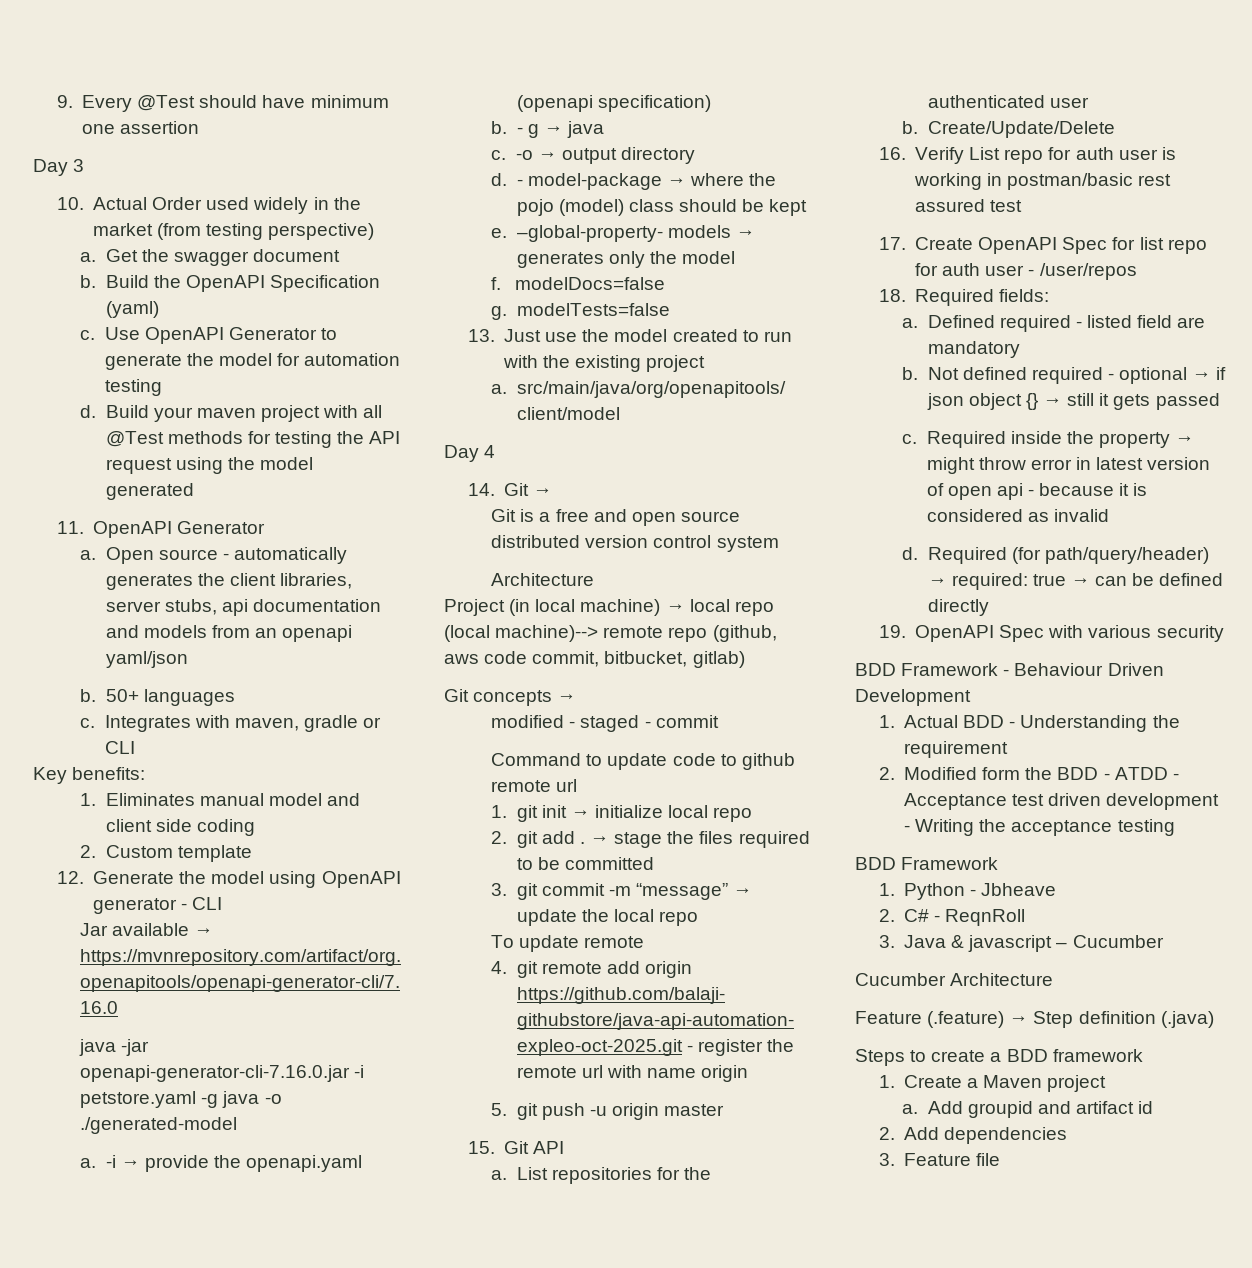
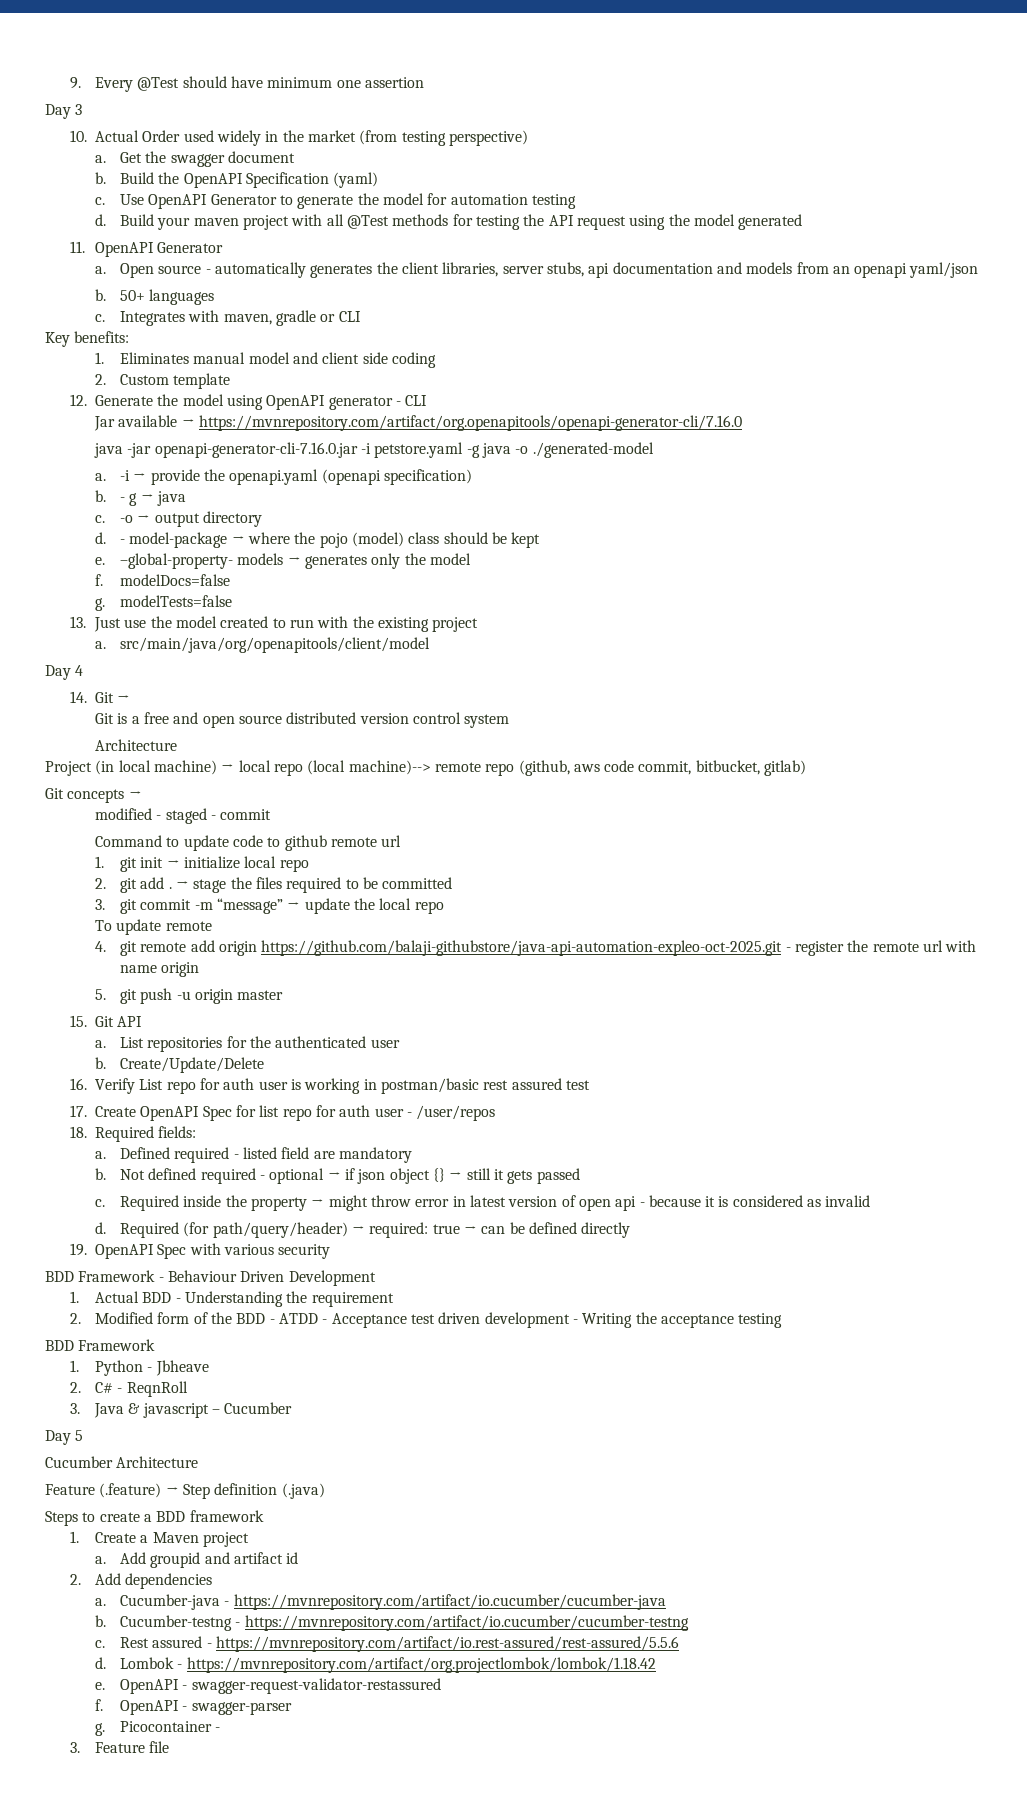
(1021, 773) none -> [193,1312,208,1324] of
(1164, 941) none -> [45,1430,84,1445] // Day 5
(1068, 1135) none -> [95,1594,666,1610] [95,1615,689,1631] [95,1636,679,1652] [95,1657,656,1673] [95,1678,441,1694] [95,1699,292,1715] [95,1721,221,1736] // a. Cucumber-java - https://mvnrepository.com/artifact/io.cucumber/cucumber-java // b. Cucumber-testng - https://mvnrepository.com/artifact/io.cucumber/cucumber-testng // c. Rest assured - https://mvnrepository.com/artifact/io.rest-assured/rest-assured/5.5.6 // d. Lombok - https://mvnrepository.com/artifact/org.projectlombok/lombok/1.18.42 // e. OpenAPI - swagger-request-validator-restassured // f. OpenAPI - swagger-parser // g. Picocontainer -

